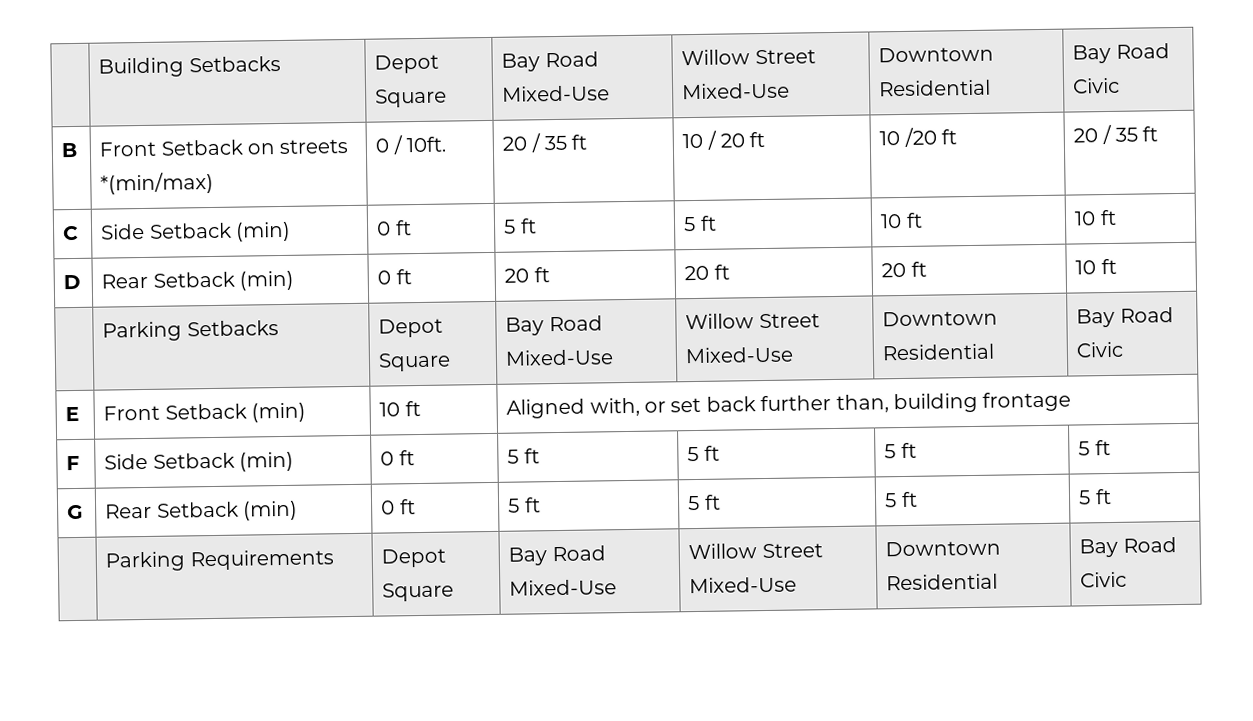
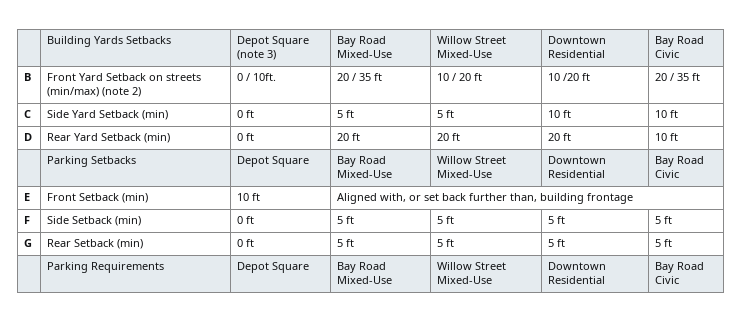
[188,55,281,73] [374,54,440,74] [375,88,448,108] Setbacks | Depot Square -> [94,36,172,44] [237,36,310,47] [237,50,277,60] Yards Setbacks | Depot Square (note 3)
(157, 149) none -> [79,73,104,81] Yard
[100,171,215,195] *(min/max) -> [47,87,142,97] (min/max) (note 2)
(146, 231) none -> [72,110,97,118] Yard
(149, 281) none -> [74,133,99,141] Yard

